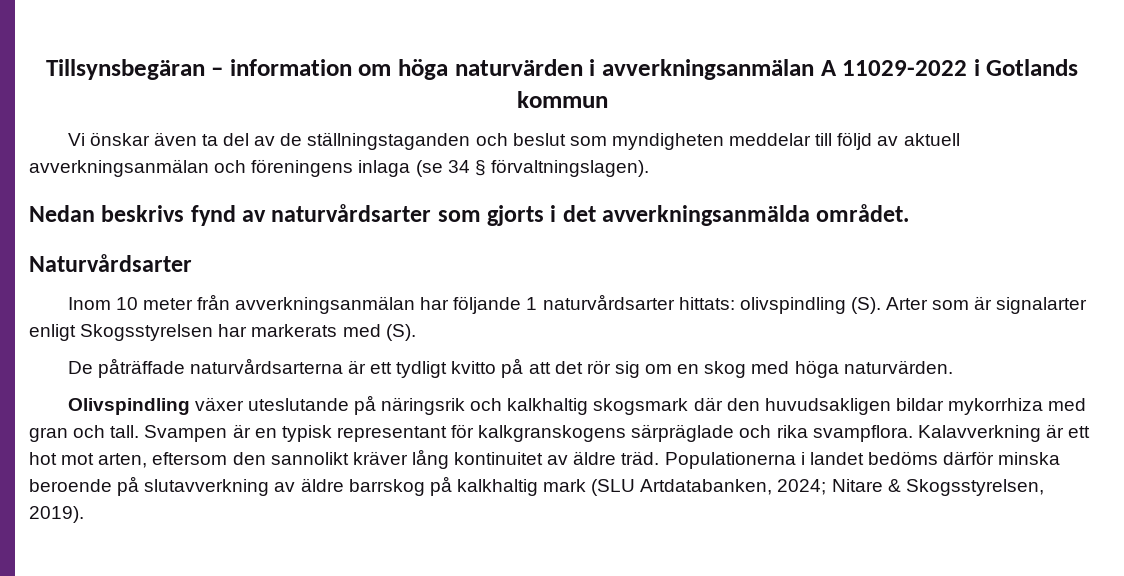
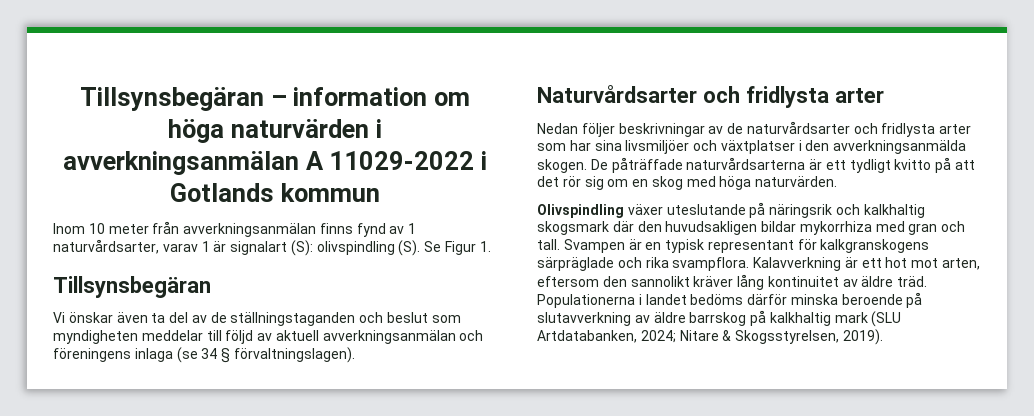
(608, 99) none -> [53,221,417,237] [53,239,491,256] [53,276,211,298] // Inom 10 meter från avverkningsanmälan finns fynd av 1 naturvårdsarter, varav 1 är signalart (S): olivspindling (S). Se Figur 1. // Tillsynsbegäran
[29,204,910,226] [29,254,192,272] [67,294,1088,314] [29,324,416,341] Nedan beskrivs fynd av naturvårdsarter som gjorts i det avverkningsanmälda området. // Naturvårdsarter // Inom 10 meter från avverkningsanmälan har följande 1 naturvårdsarter hittats: olivspindling (S). Arter som är signalarter enligt Skogsstyrelsen har markerats med (S). // -> [537,85,884,108] [537,121,972,137] [537,140,967,154] [537,159,587,173] Naturvårdsarter och fridlysta arter // Nedan följer beskrivningar av de naturvårdsarter och fridlysta arter som har sina livsmiljöer och växtplatser i den avverkningsanmälda skogen.

